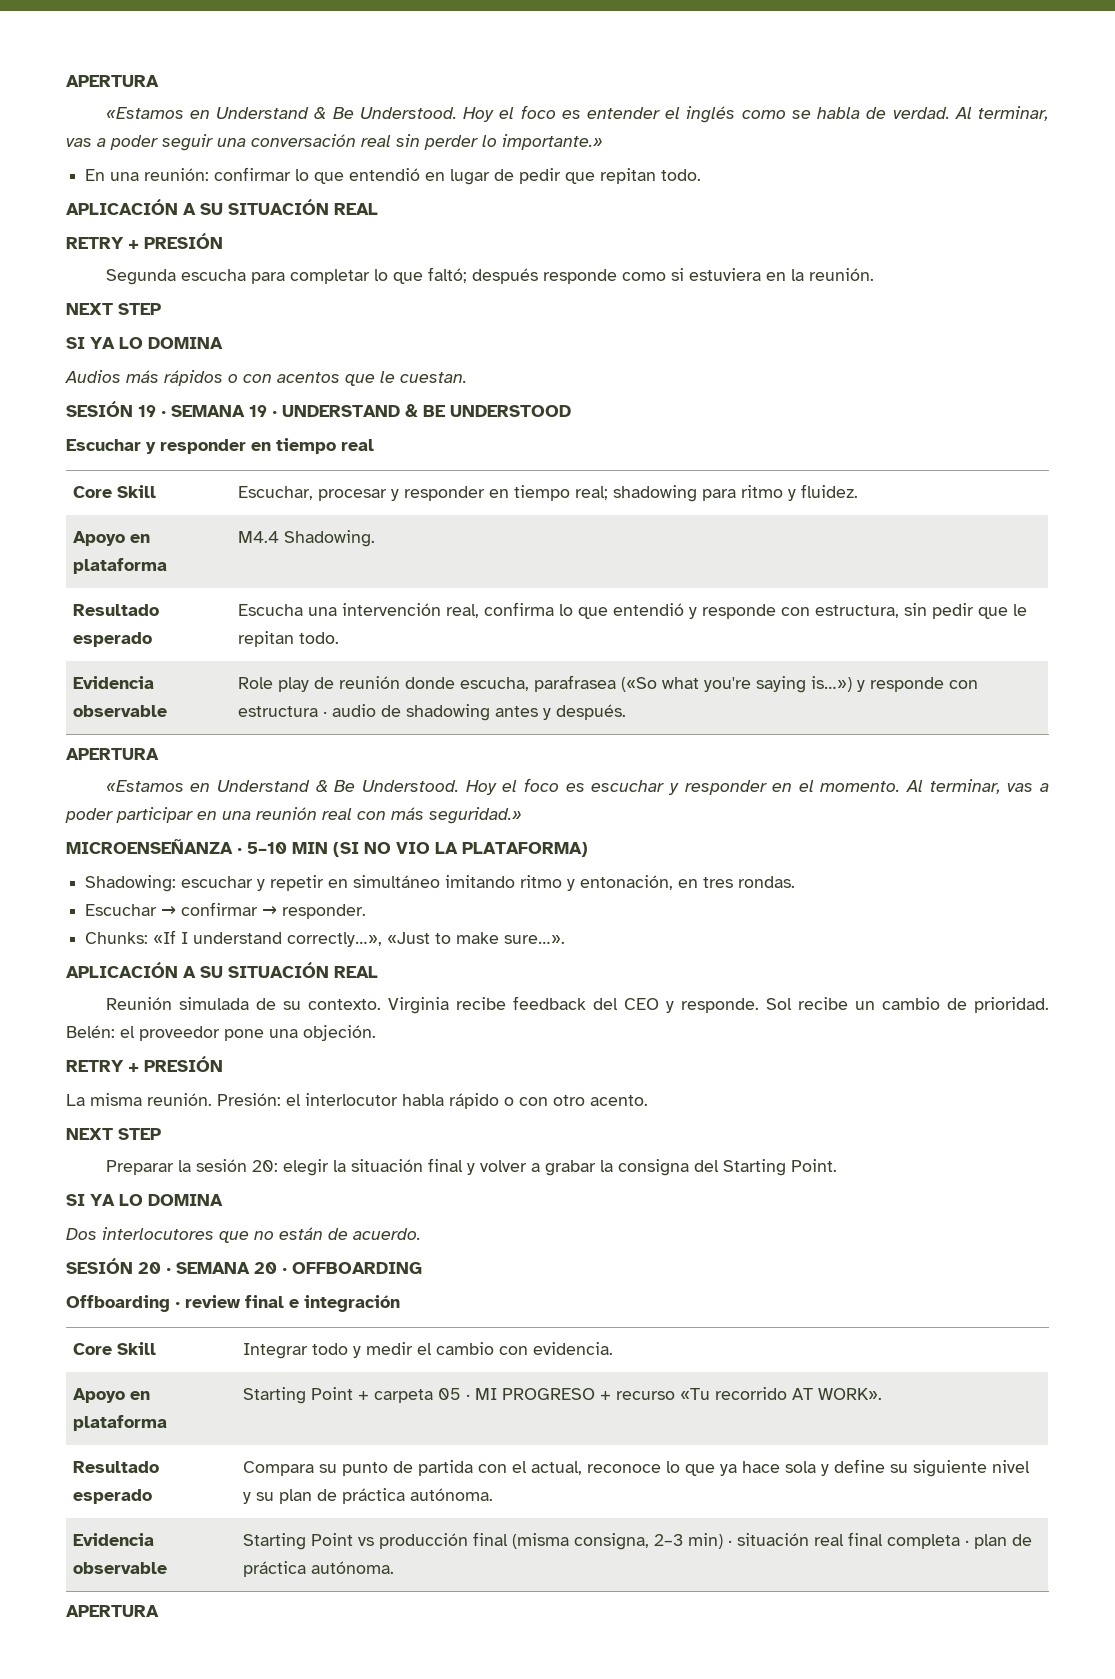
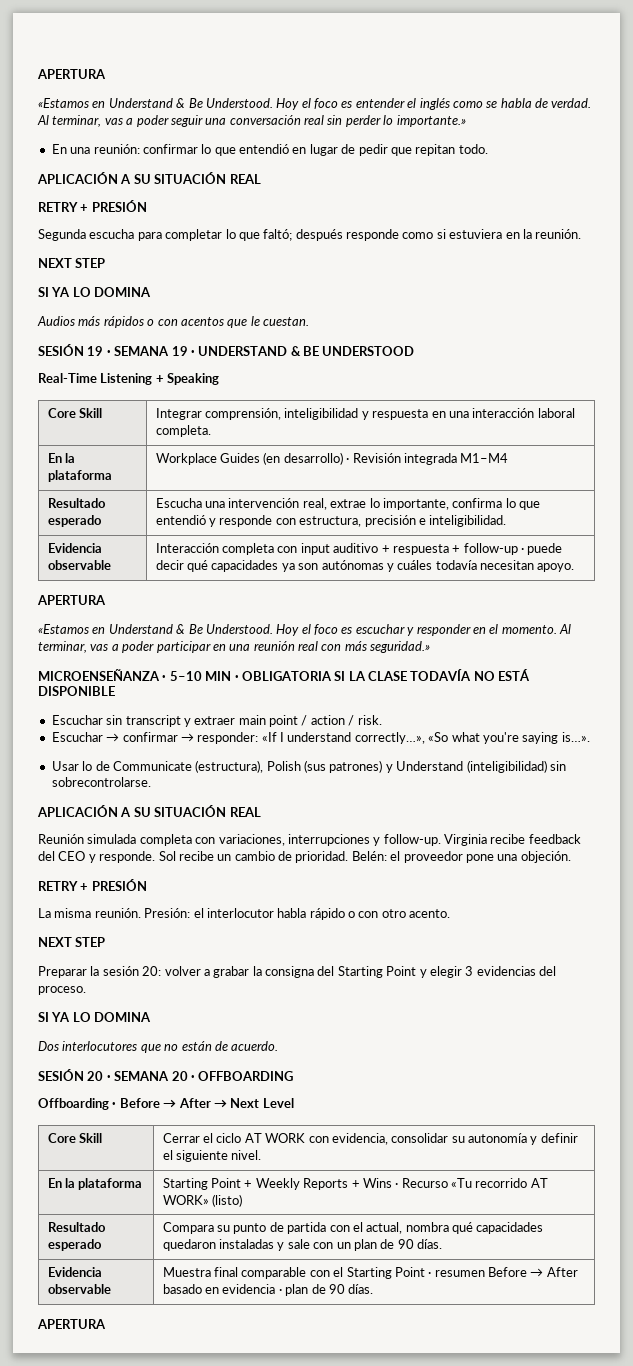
[66,438,374,454] [73,485,157,498] [238,484,859,502] [73,531,151,546] [73,558,168,574] [238,530,376,547] Escuchar y responder en tiempo real // Core Skill | Escuchar, procesar y responder en tiempo real; shadowing para ritmo y fluidez. // Apoyo en plataforma | M4.4 Shadowing. -> [38,373,220,385] [47,408,103,418] [155,408,575,420] [155,425,211,437] [47,453,76,463] [47,470,112,482] [155,452,509,465] Real-Time Listening + Speaking // Core Skill | Integrar comprensión, inteligibilidad y respuesta en una interacción laboral completa. // En la plataforma | Workplace Guides (en desarrollo) · Revisión integrada M1–M4
(480, 611) none -> [330,498,449,510] extrae lo importante,
[904,603,1028,619] [238,631,340,647] [73,676,155,689] [73,705,168,717] [238,675,979,693] [238,704,627,721] sin pedir que le repitan todo. // Evidencia observable | Role play de reunión donde escucha, parafrasea («So what you're saying is…») y responde con estructura · audio de shadowing antes y después. -> [364,515,507,527] [47,543,102,553] [47,560,111,570] [155,543,563,555] [155,560,575,572] precisión e inteligibilidad. // Evidencia observable | Interacción completa con input auditivo + respuesta + follow-up · puede decir qué capacidades ya son autónomas y cuáles todavía necesitan apoyo.
[333,842,588,857] [85,875,796,892] (SI NO VIO LA PLATAFORMA) // Shadowing: escuchar y repetir en simultáneo imitando ritmo y entonación, en tres rondas. -> [234,669,531,681] [38,686,115,696] [51,715,382,727] · OBLIGATORIA SI LA CLASE TODAVÍA NO ESTÁ DISPONIBLE // Escuchar sin transcript y extraer main point / action / risk.
[282,904,367,919] [85,932,149,944] responder. // Chunks: -> [197,732,259,744] responder:
[387,932,566,944] «Just to make sure…». -> [428,732,590,744] [51,760,566,773] [51,777,151,787] «So what you're saying is…». // Usar lo de Communicate (estructura), Polish (sus patrones) y Understand (inteligibilidad) sin sobrecontrolarse.
[255,998,381,1010] de su contexto. -> [139,834,441,846] completa con variaciones, interrupciones y follow-up.
[282,1158,475,1176] elegir la situación final y -> (162, 971) none
[790,1159,837,1172] Point. -> [386,966,556,978] [38,986,86,995] Point y elegir 3 evidencias del proceso.
[185,1295,400,1312] [73,1342,157,1355] [243,1342,614,1359] [73,1388,151,1403] [73,1415,168,1431] [243,1387,676,1404] review final e integración // Core Skill | Integrar todo y medir el cambio con evidencia. // Apoyo en plataforma | Starting Point + carpeta 05 · MI PROGRESO + recurso -> [119,1098,294,1108] [47,1133,103,1143] [162,1133,578,1145] [162,1150,262,1162] [47,1178,143,1190] [162,1178,448,1190] Before → After → Next Level // Core Skill | Cerrar el ciclo AT WORK con evidencia, consolidar su autonomía y definir el siguiente nivel. // En la plataforma | Starting Point + Weekly Reports + Wins · Recurso
[818,1388,883,1400] WORK». -> [162,1194,243,1207] WORK» (listo)
[587,1459,1031,1477] [243,1488,494,1504] [73,1533,155,1546] [73,1562,168,1574] [243,1532,961,1550] reconoce lo que ya hace sola y define su siguiente nivel y su plan de práctica autónoma. // Evidencia observable | Starting Point vs producción final (misma consigna, 2–3 min) · situación real final completa -> [405,1222,544,1234] [162,1239,443,1251] [47,1267,102,1277] [47,1284,111,1294] [162,1267,578,1279] [162,1284,276,1294] nombra qué capacidades quedaron instaladas y sale con un plan de 90 días. // Evidencia observable | Muestra final comparable con el Starting Point · resumen Before → After basado en evidencia
[243,1561,395,1577] práctica autónoma. -> [328,1284,374,1294] 90 días.

